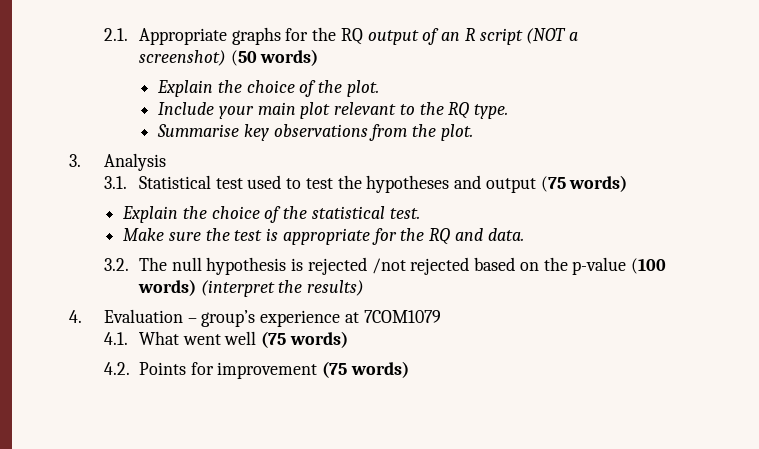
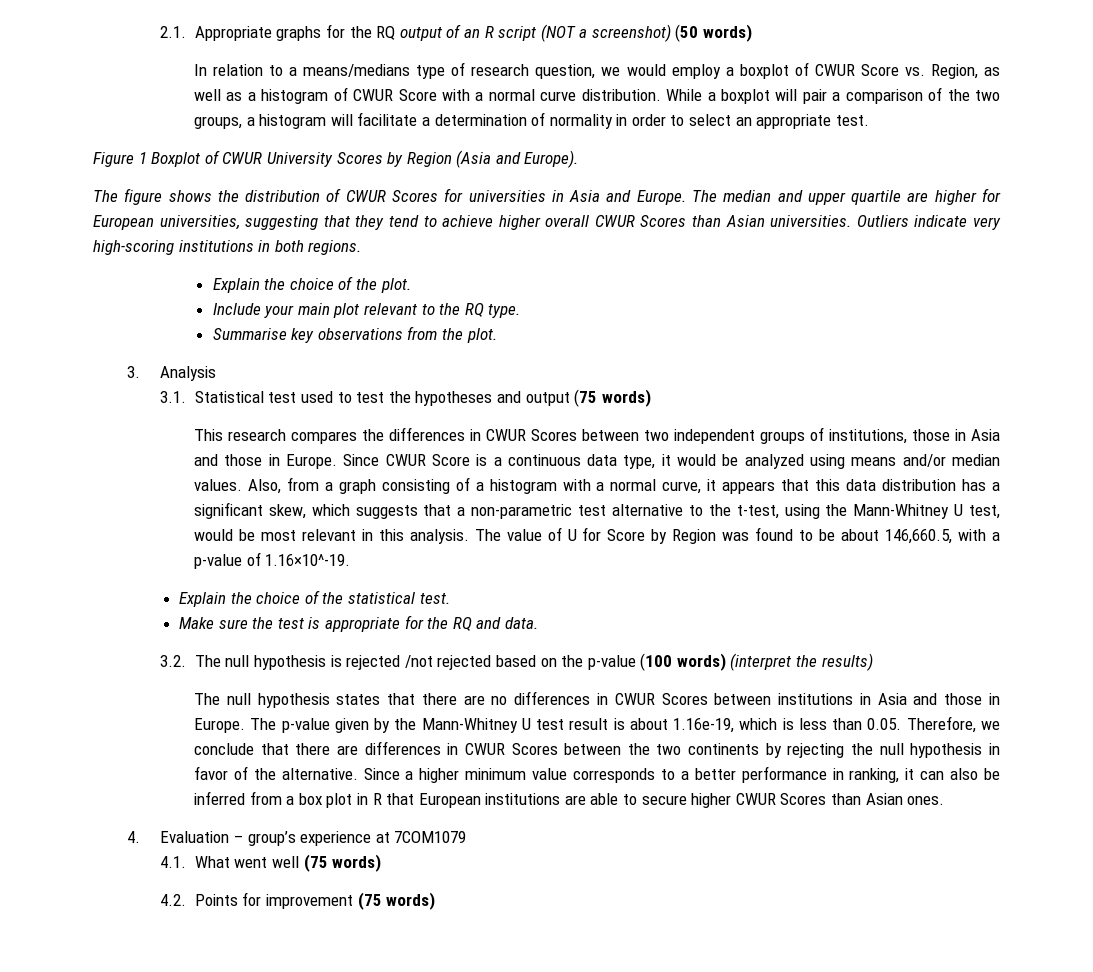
(319, 57) none -> [193,62,1001,79] [193,87,1001,104] [193,112,869,129] [93,150,579,168] [93,188,1002,205] [93,215,1002,230] [93,240,362,255] // In relation to a means/medians type of research question, we would employ a boxplot of CWUR Score vs. Region, as well as a histogram of CWUR Score with a normal curve distribution. While a boxplot will pair a comparison of the two groups, a histogram will facilitate a determination of normality in order to select an appropriate test. // Figure 1 Boxplot of CWUR University Scores by Region (Asia and Europe). // The figure shows the distribution of CWUR Scores for universities in Asia and Europe. The median and upper quartile are higher for European universities, suggesting that they tend to achieve higher overall CWUR Scores than Asian universities. Outliers indicate very high-scoring institutions in both regions.
(628, 183) none -> [193,427,1000,444] [193,454,1000,469] [193,477,1000,494] [193,502,1000,519] [193,527,1001,544] [193,552,351,569] // This research compares the differences in CWUR Scores between two independent groups of institutions, those in Asia and those in Europe. Since CWUR Score is a continuous data type, it would be analyzed using means and/or median values. Also, from a graph consisting of a histogram with a normal curve, it appears that this data distribution has a significant skew, which suggests that a non-parametric test alternative to the t-test, using the Mann-Whitney U test, would be most relevant in this analysis. The value of U for Score by Region was found to be about 146,660.5, with a p-value of 1.16×10^-19.
(365, 288) none -> [193,691,1000,708] [193,716,1000,733] [193,741,1000,758] [193,766,1000,783] [193,791,945,808] // The null hypothesis states that there are no differences in CWUR Scores between institutions in Asia and those in Europe. The p-value given by the Mann-Whitney U test result is about 1.16e-19, which is less than 0.05. Therefore, we conclude that there are differences in CWUR Scores between the two continents by rejecting the null hypothesis in favor of the alternative. Since a higher minimum value corresponds to a better performance in ranking, it can also be inferred from a box plot in R that European institutions are able to secure higher CWUR Scores than Asian ones.

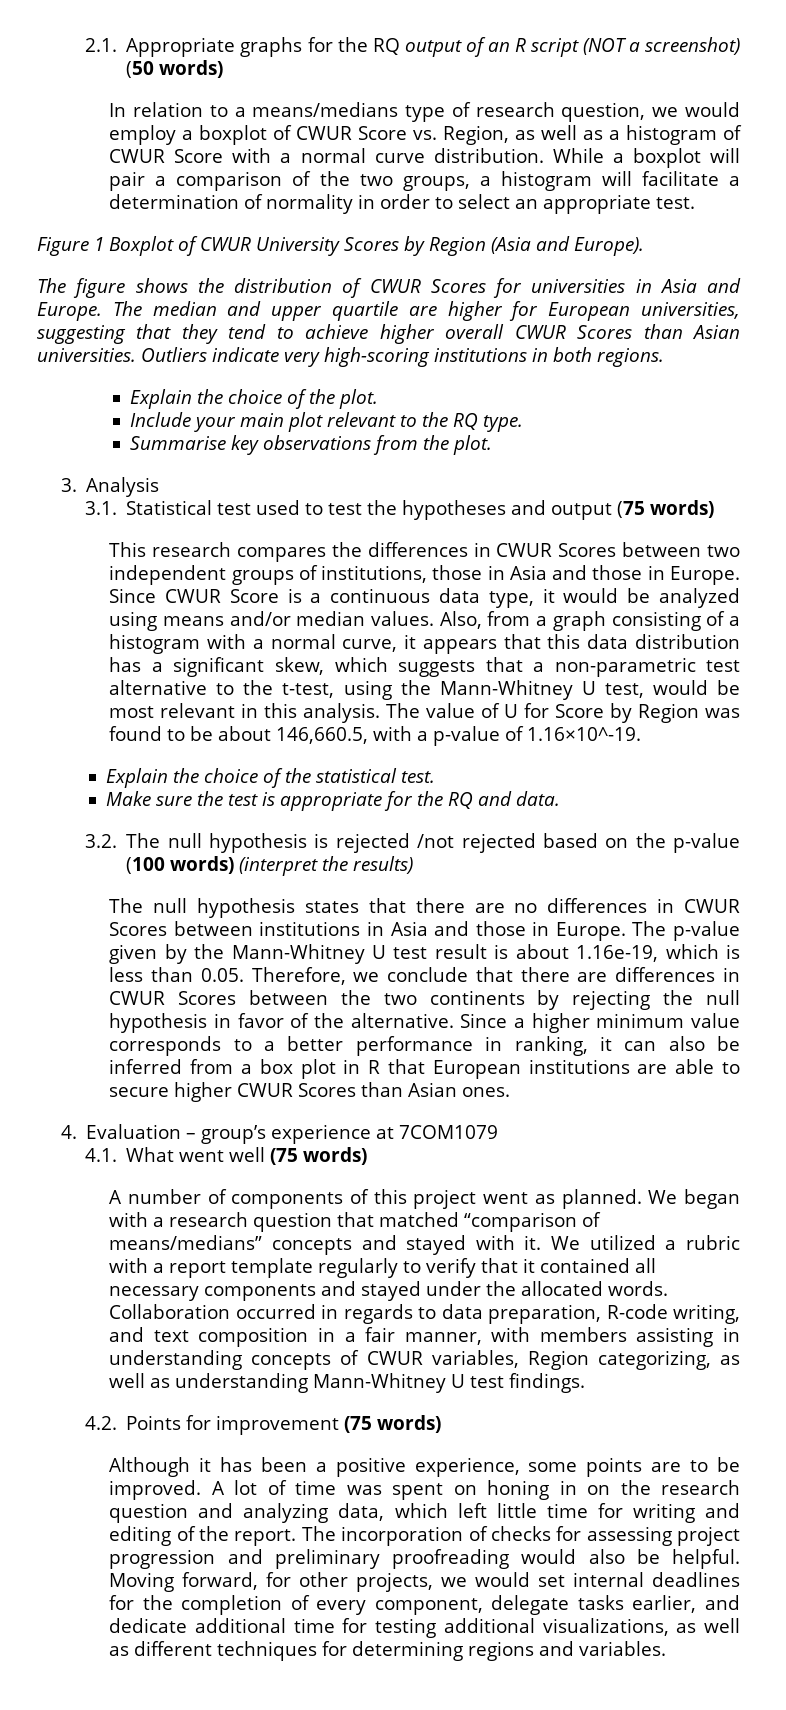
(382, 863) none -> [109,1189,740,1209] [109,1212,602,1232] [109,1235,741,1255] [109,1258,657,1278] [109,1281,669,1301] [109,1304,740,1324] [109,1327,741,1347] [109,1350,741,1370] [109,1373,586,1393] // A number of components of this project went as planned. We began with a research question that matched “comparison of means/medians” concepts and stayed with it. We utilized a rubric with a report template regularly to verify that it contained all necessary components and stayed under the allocated words. Collaboration occurred in regards to data preparation, R-code writing, and text composition in a fair manner, with members assisting in understanding concepts of CWUR variables, Region categorizing, as well as understanding Mann-Whitney U test findings.
(436, 901) none -> [109,1457,741,1477] [109,1480,740,1500] [109,1503,741,1523] [109,1526,740,1546] [109,1549,741,1569] [109,1572,741,1592] [109,1595,741,1615] [109,1618,740,1638] [109,1641,667,1661] // Although it has been a positive experience, some points are to be improved. A lot of time was spent on honing in on the research question and analyzing data, which left little time for writing and editing of the report. The incorporation of checks for assessing project progression and preliminary proofreading would also be helpful. Moving forward, for other projects, we would set internal deadlines for the completion of every component, delegate tasks earlier, and dedicate additional time for testing additional visualizations, as well as different techniques for determining regions and variables.

